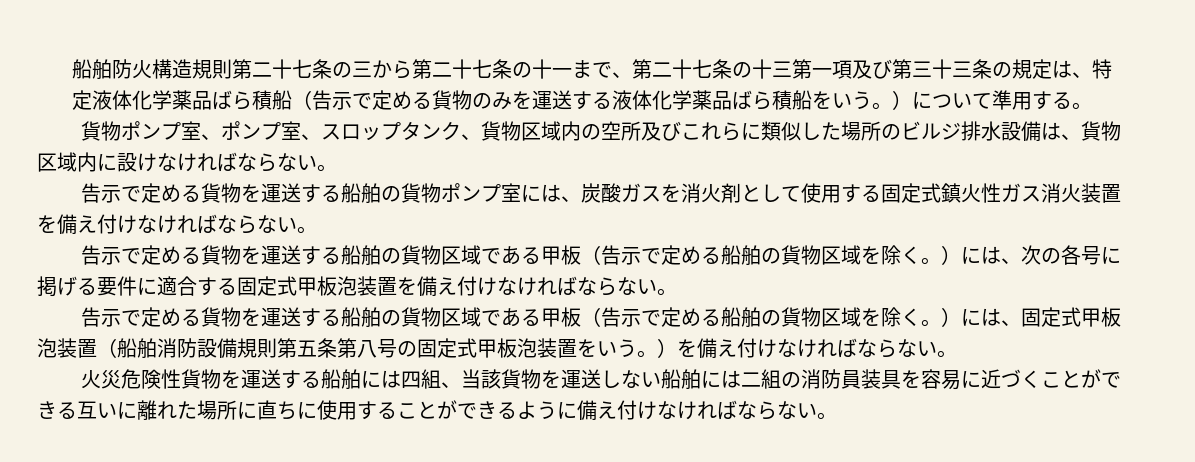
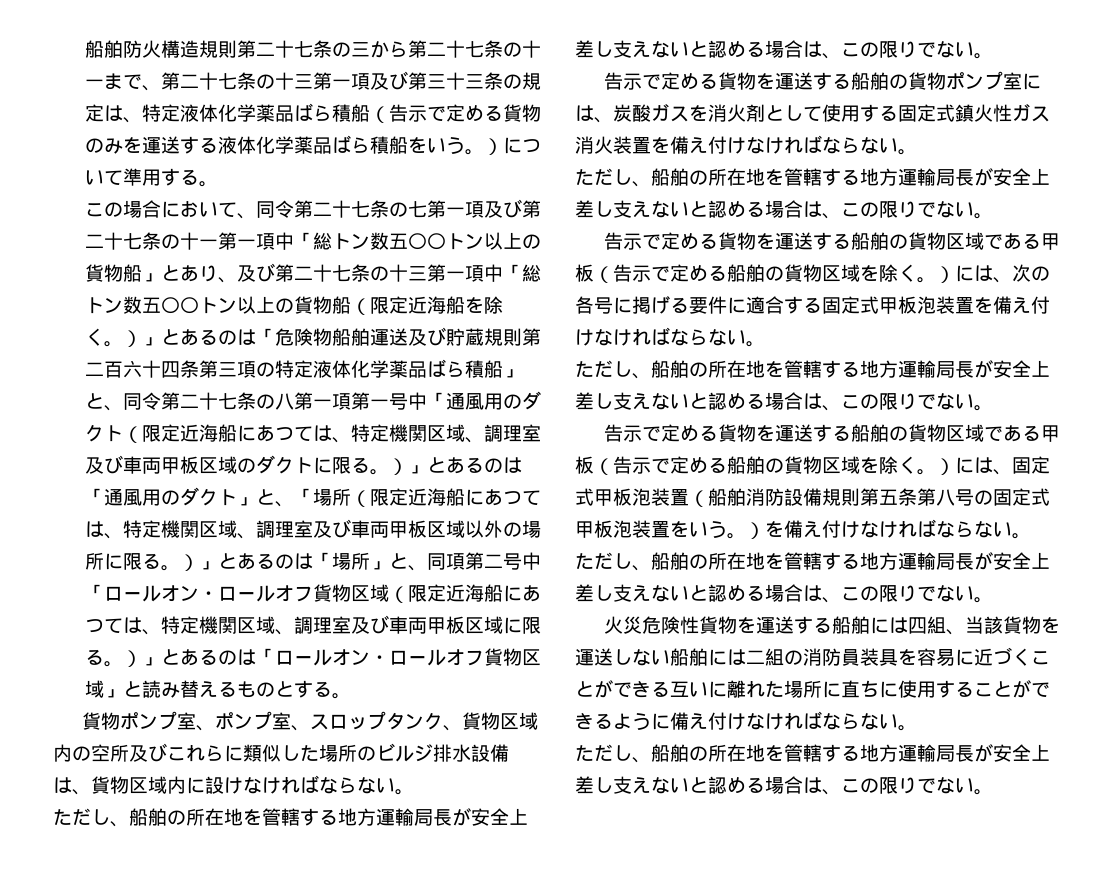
(1093, 106) none -> [84,199,541,219] [84,232,541,250] [84,263,541,283] [84,296,503,315] [84,327,541,347] [84,359,522,378] [84,391,541,411] [84,424,541,443] [84,455,522,475] [84,487,541,507] [84,519,541,539] [84,552,541,571] [84,584,541,603] [84,615,541,635] [84,648,541,667] [84,680,351,699] // この場合において、同令第二十七条の七第一項及び第二十七条の十一第一項中「総トン数五〇〇トン以上の貨物船」とあり、及び第二十七条の十三第一項中「総トン数五〇〇トン以上の貨物船（限定近海船を除く。）」とあるのは「危険物船舶運送及び貯蔵規則第二百六十四条第三項の特定液体化学薬品ばら積船」と、同令第二十七条の八第一項第一号中「通風用のダクト（限定近海船にあつては、特定機関区域、調理室及び車両甲板区域のダクトに限る。）」とあるのは「通風用のダクト」と、「場所（限定近海船にあつては、特定機関区域、調理室及び車両甲板区域以外の場所に限る。）」とあるのは「場所」と、同項第二号中「ロールオン・ロールオフ貨物区域（限定近海船にあつては、特定機関区域、調理室及び車両甲板区域に限る。）」とあるのは「ロールオン・ロールオフ貨物区域」と読み替えるものとする。
(337, 168) none -> [53,808,528,827] [575,40,993,59] // ただし、船舶の所在地を管轄する地方運輸局長が安全上差し支えないと認める場合は、この限りでない。
(317, 230) none -> [575,168,1050,187] [575,200,993,219] // ただし、船舶の所在地を管轄する地方運輸局長が安全上差し支えないと認める場合は、この限りでない。
(677, 292) none -> [575,360,1050,379] [575,392,993,411] // ただし、船舶の所在地を管轄する地方運輸局長が安全上差し支えないと認める場合は、この限りでない。
(957, 354) none -> [575,552,1050,571] [575,584,993,603] // ただし、船舶の所在地を管轄する地方運輸局長が安全上差し支えないと認める場合は、この限りでない。
(837, 416) none -> [575,744,1050,763] [575,776,993,795] // ただし、船舶の所在地を管轄する地方運輸局長が安全上差し支えないと認める場合は、この限りでない。

